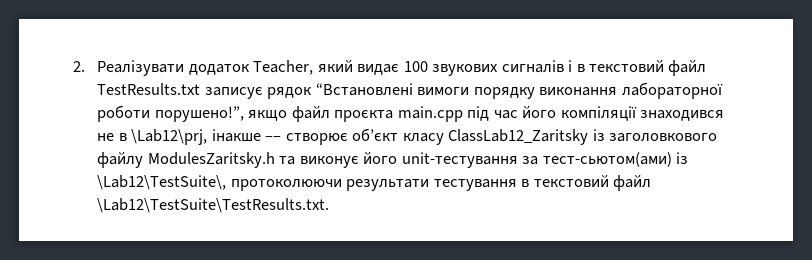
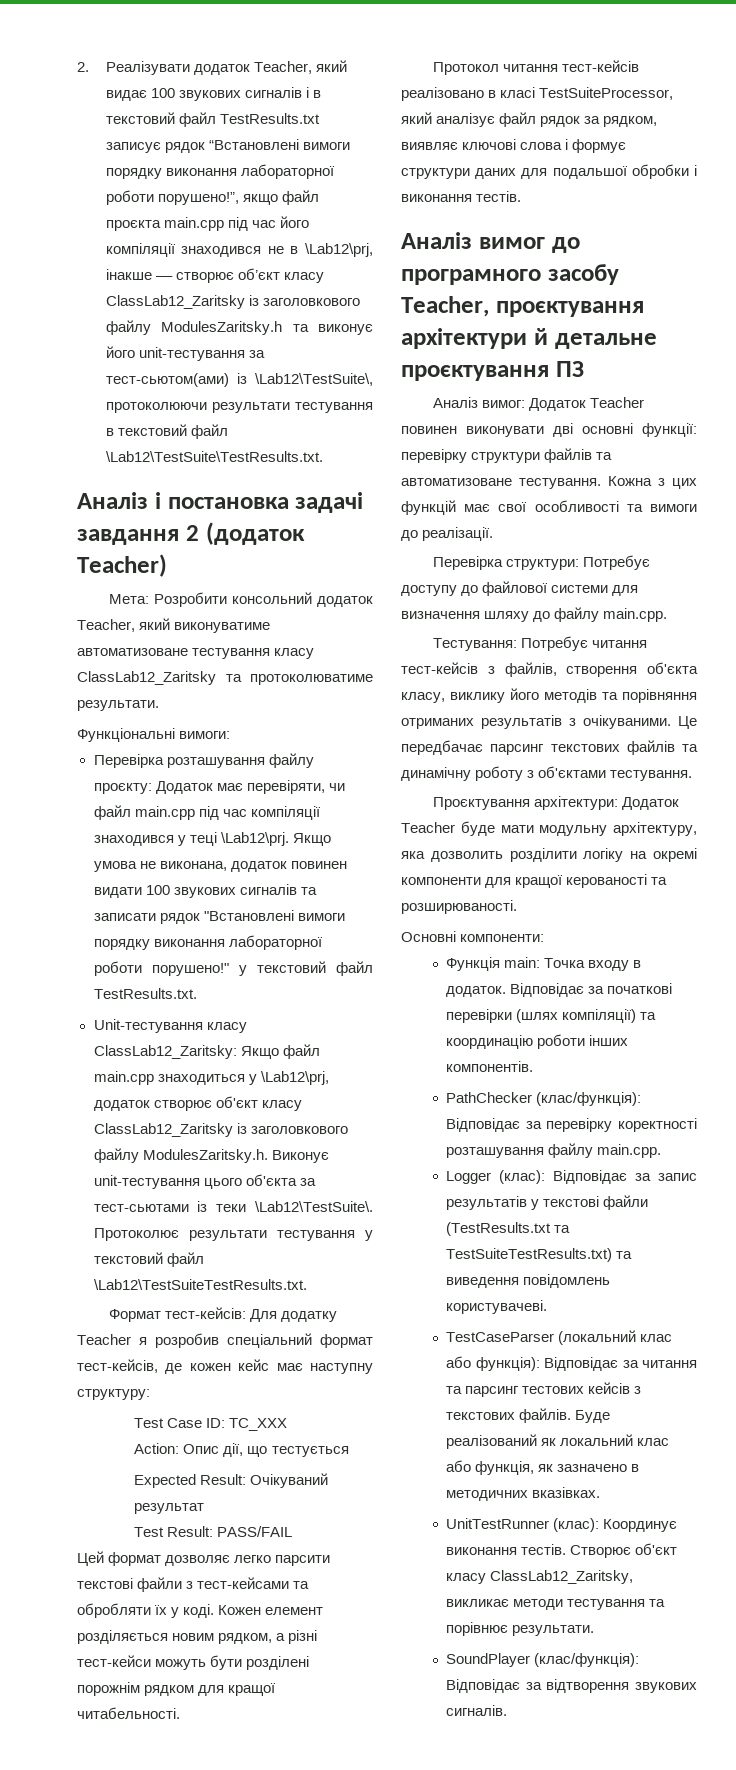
(330, 205) none -> [77,492,364,513] [77,522,305,545] [77,554,167,577] [109,592,373,607] [77,618,271,633] [77,648,315,659] [77,671,373,685] [77,700,159,711] [77,728,231,742] [93,753,314,768] [93,780,345,794] [93,805,321,820] [93,832,331,846] [93,861,347,872] [93,884,317,898] [93,910,345,924] [93,935,323,950] [93,961,373,976] [93,988,197,999] [93,1019,247,1033] [93,1044,320,1059] [93,1071,329,1085] [93,1096,302,1111] [93,1123,348,1137] [93,1148,329,1163] [93,1174,316,1189] [93,1201,373,1212] [93,1228,374,1241] [93,1252,204,1267] [93,1279,307,1290] [109,1307,338,1322] [77,1333,373,1348] [77,1359,373,1374] [77,1389,150,1400] [134,1418,288,1431] [134,1443,349,1457] [134,1473,329,1488] [134,1503,205,1514] [134,1526,293,1537] [77,1551,331,1566] [77,1577,310,1592] [77,1603,324,1618] [77,1630,318,1644] [77,1655,310,1670] [77,1682,277,1696] [77,1707,180,1719] [433,60,640,75] [401,87,674,101] [401,112,658,127] [401,139,627,153] [401,164,697,179] [401,191,522,202] [401,232,580,253] [401,264,619,285] [401,296,644,317] [401,328,657,349] [401,361,584,381] [433,397,645,411] [401,423,697,437] [401,448,613,463] [401,476,697,489] [401,500,697,515] [401,527,494,541] [433,555,651,570] [401,581,639,596] [401,607,668,622] [433,636,648,651] [401,662,698,677] [401,688,697,703] [401,715,697,729] [401,740,698,755] [401,766,693,781] [433,796,680,810] [401,821,697,836] [401,848,697,862] [401,874,668,888] [401,900,517,914] [401,931,545,942] [446,957,642,971] [446,983,673,997] [446,1009,657,1023] [446,1034,629,1049] [446,1061,534,1072] [446,1092,642,1106] [446,1118,697,1132] [446,1143,662,1158] [446,1170,697,1184] [446,1195,649,1210] [446,1222,571,1236] [446,1248,633,1262] [446,1274,611,1288] [446,1300,548,1314] [446,1330,673,1345] [446,1356,697,1371] [446,1382,642,1397] [446,1408,611,1423] [446,1434,670,1449] [446,1460,640,1475] [446,1487,601,1501] [446,1518,678,1532] [446,1543,678,1558] [446,1570,634,1584] [446,1599,666,1610] [446,1622,595,1636] [446,1653,640,1667] [446,1679,697,1693] [446,1705,508,1716] // Аналіз і постановка задачі завдання 2 (додаток Teacher) // Мета: Розробити консольний додаток Teacher, який виконуватиме автоматизоване тестування класу ClassLab12_Zaritsky та протоколюватиме результати. // Функціональні вимоги: // Перевірка розташування файлу проєкту: Додаток має перевіряти, чи файл main.cpp під час компіляції знаходився у теці \Lab12\prj. Якщо умова не виконана, додаток повинен видати 100 звукових сигналів та записати рядок "Встановлені вимоги порядку виконання лабораторної роботи порушено!" у текстовий файл TestResults.txt. // Unit-тестування класу ClassLab12_Zaritsky: Якщо файл main.cpp знаходиться у \Lab12\prj, додаток створює об'єкт класу ClassLab12_Zaritsky із заголовкового файлу ModulesZaritsky.h. Виконує unit-тестування цього об'єкта за тест-сьютами із теки \Lab12\TestSuite\. Протоколює результати тестування у текстовий файл \Lab12\TestSuiteTestResults.txt. // Формат тест-кейсів: Для додатку Teacher я розробив спеціальний формат тест-кейсів, де кожен кейс має наступну структуру: // Test Case ID: TC_XXX // Action: Опис дії, що тестується // Expected Result: Очікуваний результат // Test Result: PASS/FAIL // Цей формат дозволяє легко парсити текстові файли з тест-кейсами та обробляти їх у коді. Кожен елемент розділяється новим рядком, а різні тест-кейси можуть бути розділені порожнім рядком для кращої читабельності. // Протокол читання тест-кейсів реалізовано в класі TestSuiteProcessor, який аналізує файл рядок за рядком, виявляє ключові слова і формує структури даних для подальшої обробки і виконання тестів. // Аналіз вимог до програмного засобу Teacher, проєктування архітектури й детальне проєктування ПЗ // Аналіз вимог: Додаток Teacher повинен виконувати дві основні функції: перевірку структури файлів та автоматизоване тестування. Кожна з цих функцій має свої особливості та вимоги до реалізації. // Перевірка структури: Потребує доступу до файлової системи для визначення шляху до файлу main.cpp. // Тестування: Потребує читання тест-кейсів з файлів, створення об'єкта класу, виклику його методів та порівняння отриманих результатів з очікуваними. Це передбачає парсинг текстових файлів та динамічну роботу з об'єктами тестування. // Проєктування архітектури: Додаток Teacher буде мати модульну архітектуру, яка дозволить розділити логіку на окремі компоненти для кращої керованості та розширюваності. // Основні компоненти: // Функція main: Точка входу в додаток. Відповідає за початкові перевірки (шлях компіляції) та координацію роботи інших компонентів. // PathChecker (клас/функція): Відповідає за перевірку коректності розташування файлу main.cpp. // Logger (клас): Відповідає за запис результатів у текстові файли (TestResults.txt та TestSuiteTestResults.txt) та виведення повідомлень користувачеві. // TestCaseParser (локальний клас або функція): Відповідає за читання та парсинг тестових кейсів з текстових файлів. Буде реалізований як локальний клас або функція, як зазначено в методичних вказівках. // UnitTestRunner (клас): Координує виконання тестів. Створює об'єкт класу ClassLab12_Zaritsky, викликає методи тестування та порівнює результати. // SoundPlayer (клас/функція): Відповідає за відтворення звукових сигналів.

